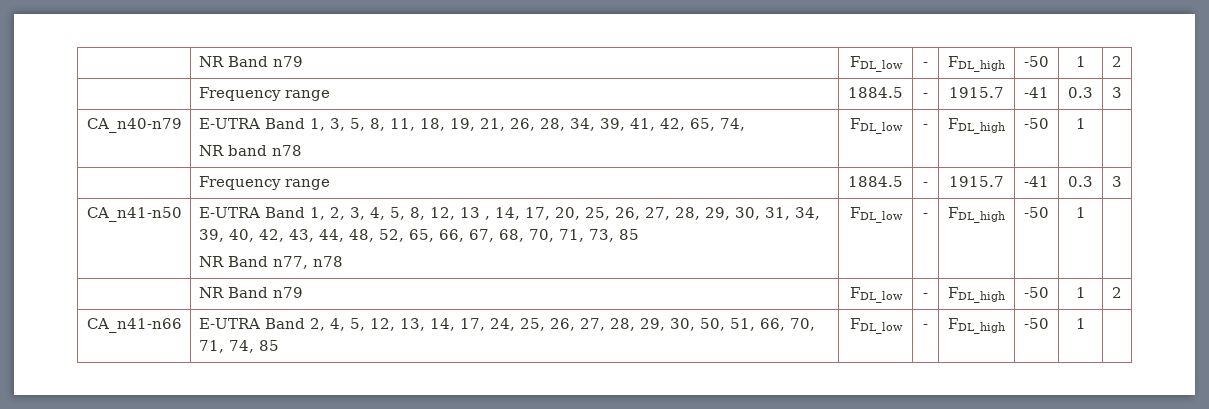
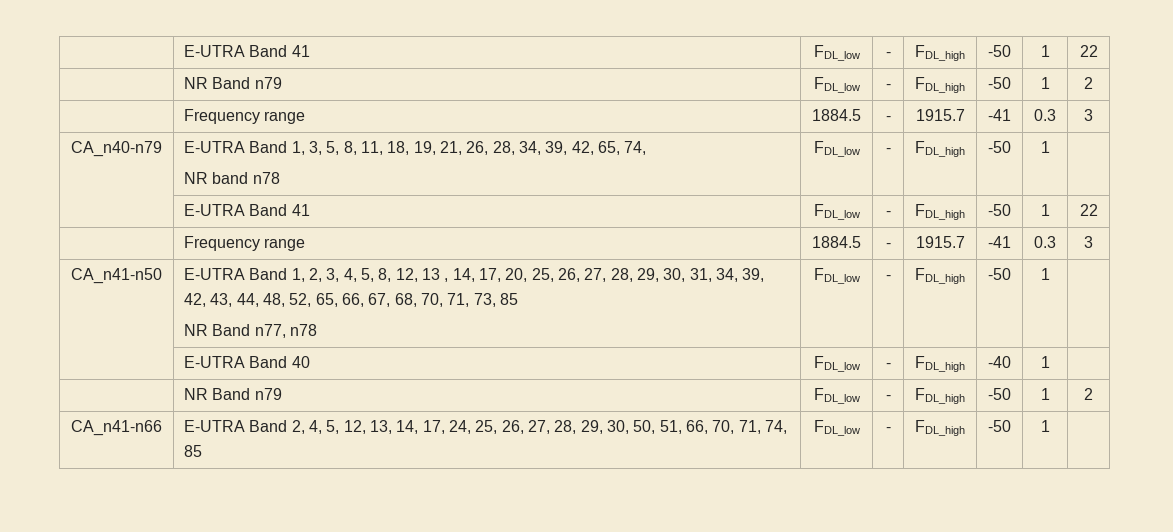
(198, 61) none -> [184,45,310,57] [813,45,860,61] [885,52,891,57] [915,45,965,61] [988,45,1011,57] [1040,45,1050,57] [1079,45,1098,57] | E-UTRA Band 41 | FDL_low | - | FDL_high | -50 | 1 | 22 //
[629,118,655,131] 41, -> (568, 148) none
(1086, 123) none -> [184,204,310,216] [813,204,860,220] [885,211,891,216] [915,204,965,220] [988,204,1011,216] [1040,204,1050,216] [1079,204,1098,216] // | E-UTRA Band 41 | FDL_low | - | FDL_high | -50 | 1 | 22
[228,229,254,242] 40, -> (765, 275) none
(1086, 212) none -> [184,356,310,368] [813,356,860,372] [885,363,891,368] [915,356,965,372] [988,356,1011,368] [1040,356,1050,368] // | E-UTRA Band 40 | FDL_low | - | FDL_high | -40 | 1 |

